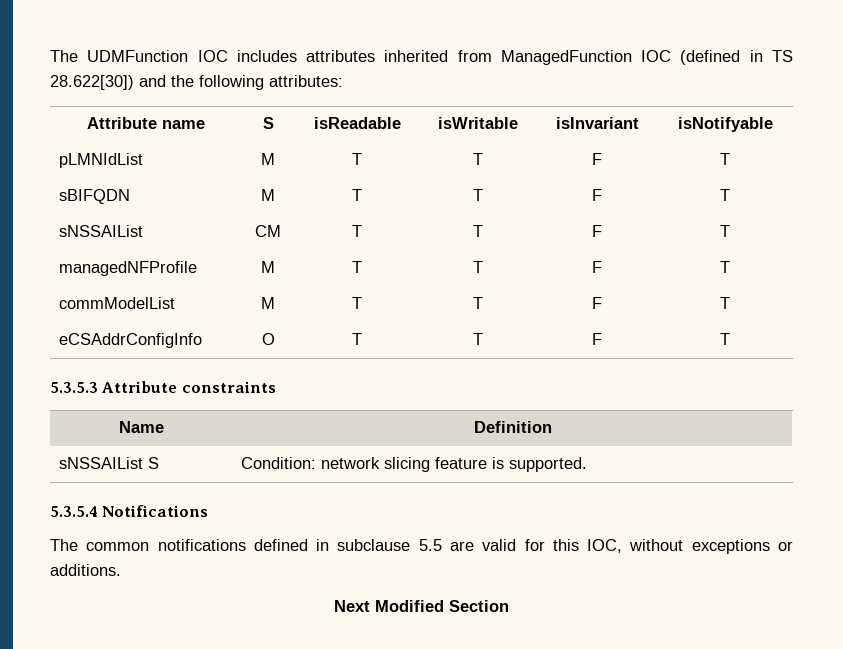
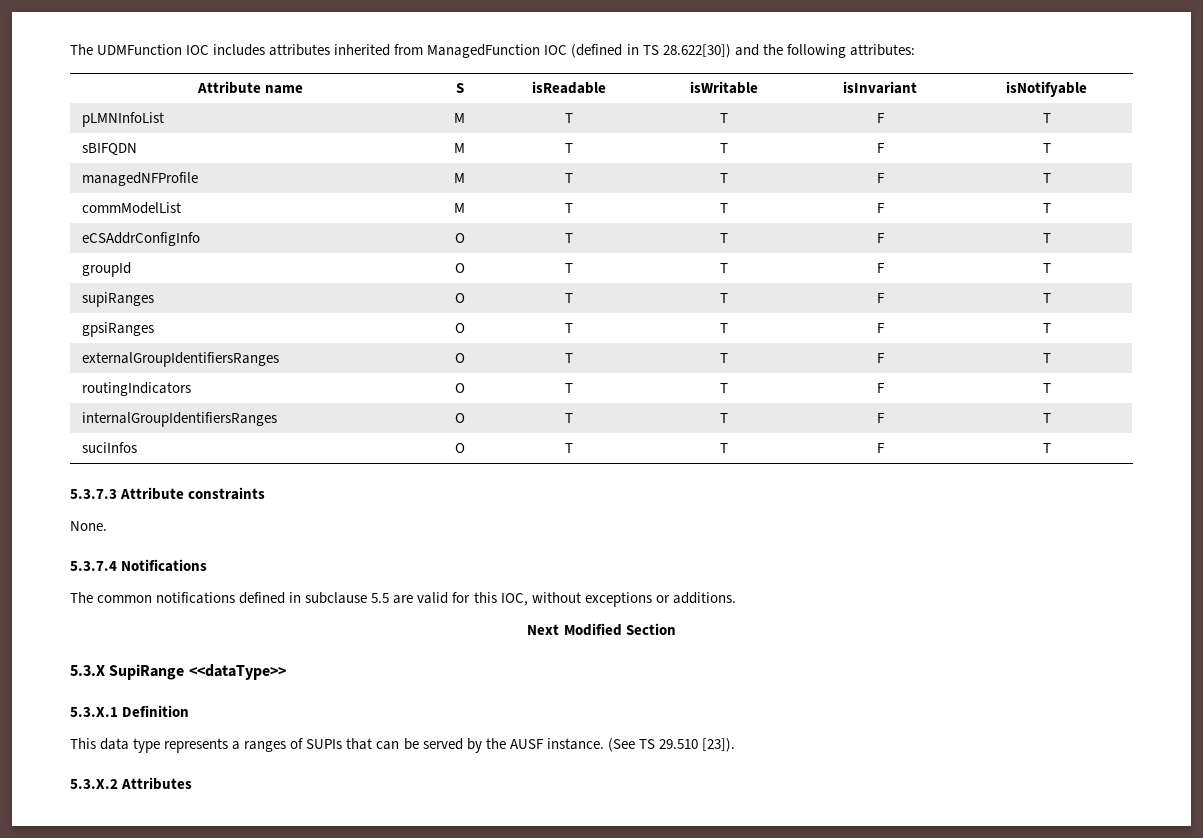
[59,153,144,168] pLMNIdList -> [81,112,164,127] pLMNInfoList
[59,225,144,237] [255,225,281,237] [352,225,362,237] [473,225,483,237] [592,225,602,237] [720,225,730,237] // sNSSAIList | CM | T | T | F | T -> (1051, 148) none
[50,381,276,393] [119,421,164,433] [473,421,552,433] [59,457,160,469] [241,457,588,472] [50,506,98,517] // 5.3.5.3 Attribute constraints // Name | Definition // sNSSAIList S | Condition: network slicing feature is supported. // 5.3.5.4 -> [81,262,131,277] [454,263,465,273] [564,263,573,273] [720,263,728,273] [876,263,885,273] [1042,263,1051,273] [81,292,154,307] [454,293,465,303] [564,293,573,303] [720,293,728,303] [876,293,885,303] [1042,293,1051,303] [81,322,154,337] [454,323,465,333] [564,323,573,333] [720,323,728,333] [876,323,885,333] [1042,323,1051,333] [81,352,279,367] [454,353,465,363] [564,353,573,363] [720,353,728,363] [876,353,885,363] [1042,353,1051,363] [81,382,191,396] [454,383,465,393] [564,383,573,393] [720,383,728,393] [876,383,885,393] [1042,383,1051,393] [81,412,277,427] [454,413,465,423] [564,413,573,423] [720,413,728,423] [876,413,885,423] [1042,413,1051,423] [81,442,137,453] [454,443,465,453] [564,443,573,453] [720,443,728,453] [876,443,885,453] [1042,443,1051,453] [70,487,266,500] [70,521,107,531] [70,561,117,571] // groupId | O | T | T | F | T // supiRanges | O | T | T | F | T // gpsiRanges | O | T | T | F | T // externalGroupIdentifiersRanges | O | T | T | F | T // routingIndicators | O | T | T | F | T // internalGroupIdentifiersRanges | O | T | T | F | T // suciInfos | O | T | T | F | T // 5.3.7.3 Attribute constraints // None. // 5.3.7.4
(509, 606) none -> [70,664,286,680] [70,705,190,717] [70,738,735,753] [70,777,193,790] // 5.3.X SupiRange <<dataType>> // 5.3.X.1 Definition // This data type represents a ranges of SUPIs that can be served by the AUSF instance. (See TS 29.510 [23]). // 5.3.X.2 Attributes

